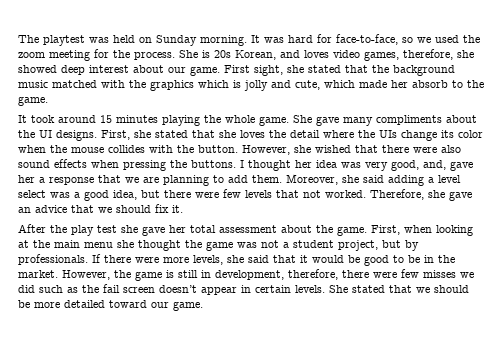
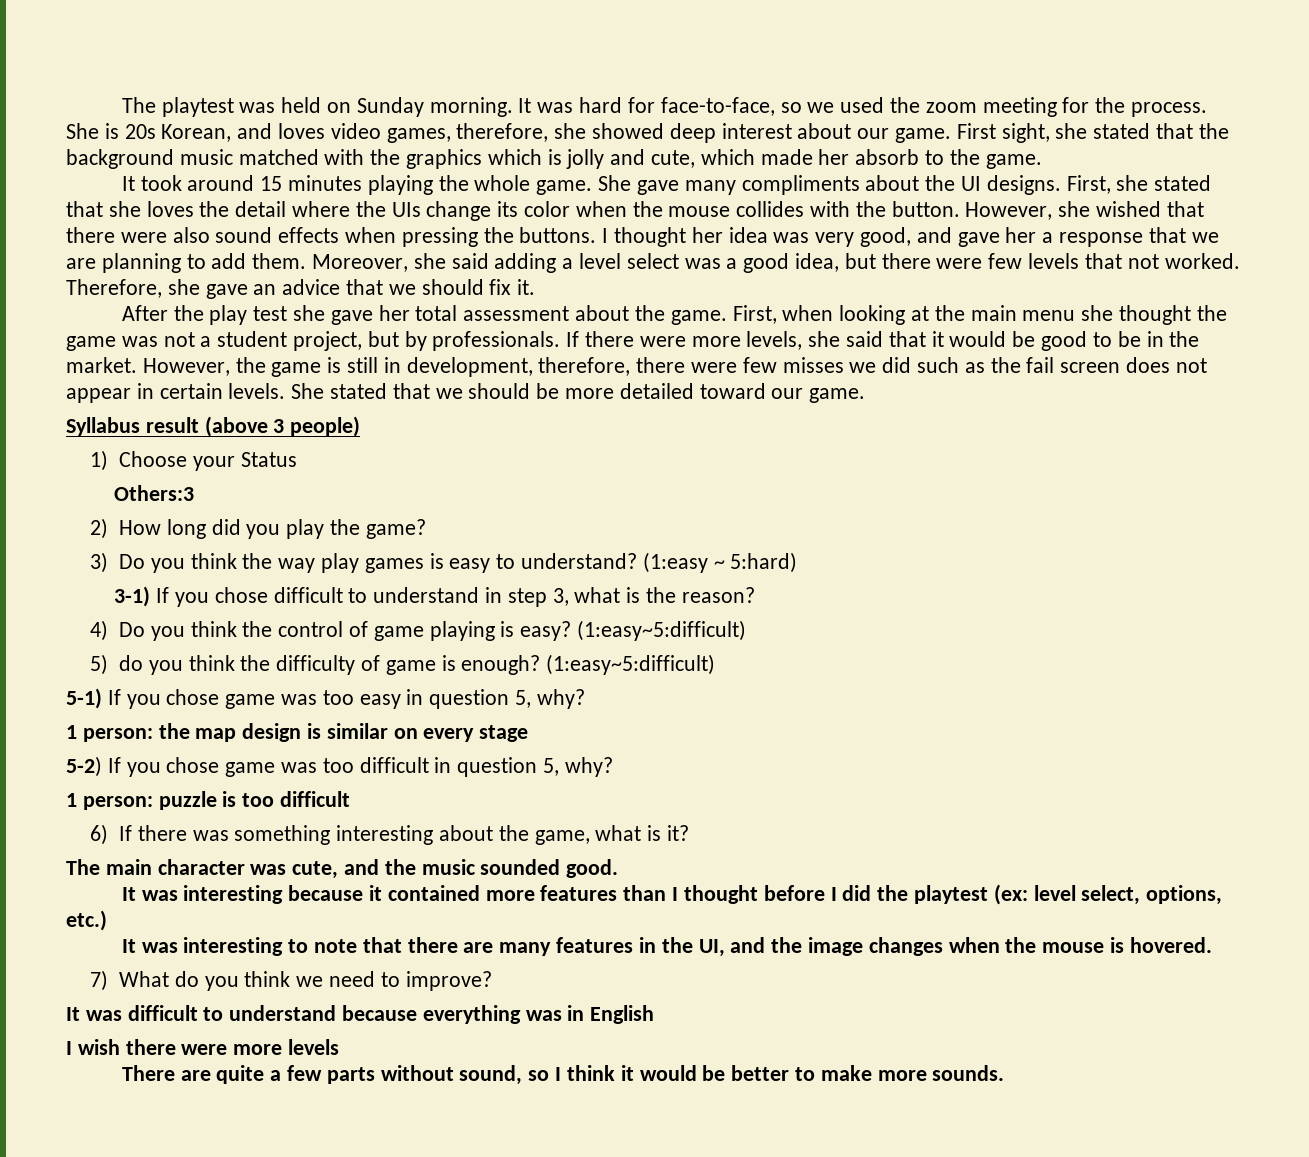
[423,160,446,170] and, -> [916,227,952,243] and
[159,285,197,293] doesn’t -> [1126,357,1207,373] does not
(203, 306) none -> [66,416,361,437] [90,450,297,471] [114,485,195,501] [90,518,426,539] [90,552,798,573] [114,586,755,607] [90,620,746,641] [90,654,716,675] [66,688,585,709] [66,723,529,742] [66,756,613,777] [66,791,351,810] [90,824,689,845] [66,859,619,879] [121,884,1223,905] [66,910,107,931] [121,937,1212,957] [90,970,492,991] [66,1005,655,1024] [66,1039,340,1055] [121,1065,1005,1085] // Syllabus result (above 3 people) // 1) Choose your Status // Others:3 // 2) How long did you play the game? // 3) Do you think the way play games is easy to understand? (1:easy ~ 5:hard) // 3-1) If you chose difficult to understand in step 3, what is the reason? // 4) Do you think the control of game playing is easy? (1:easy~5:difficult) // 5) do you think the difficulty of game is enough? (1:easy~5:difficult) // 5-1) If you chose game was too easy in question 5, why? // 1 person: the map design is similar on every stage // 5-2) If you chose game was too difficult in question 5, why? // 1 person: puzzle is too difficult // 6) If there was something interesting about the game, what is it? // The main character was cute, and the music sounded good. // It was interesting because it contained more features than I thought before I did the playtest (ex: level select, options, etc.) // It was interesting to note that there are many features in the UI, and the image changes when the mouse is hovered. // 7) What do you think we need to improve? // It was difficult to understand because everything was in English // I wish there were more levels // There are quite a few parts without sound, so I think it would be better to make more sounds.

